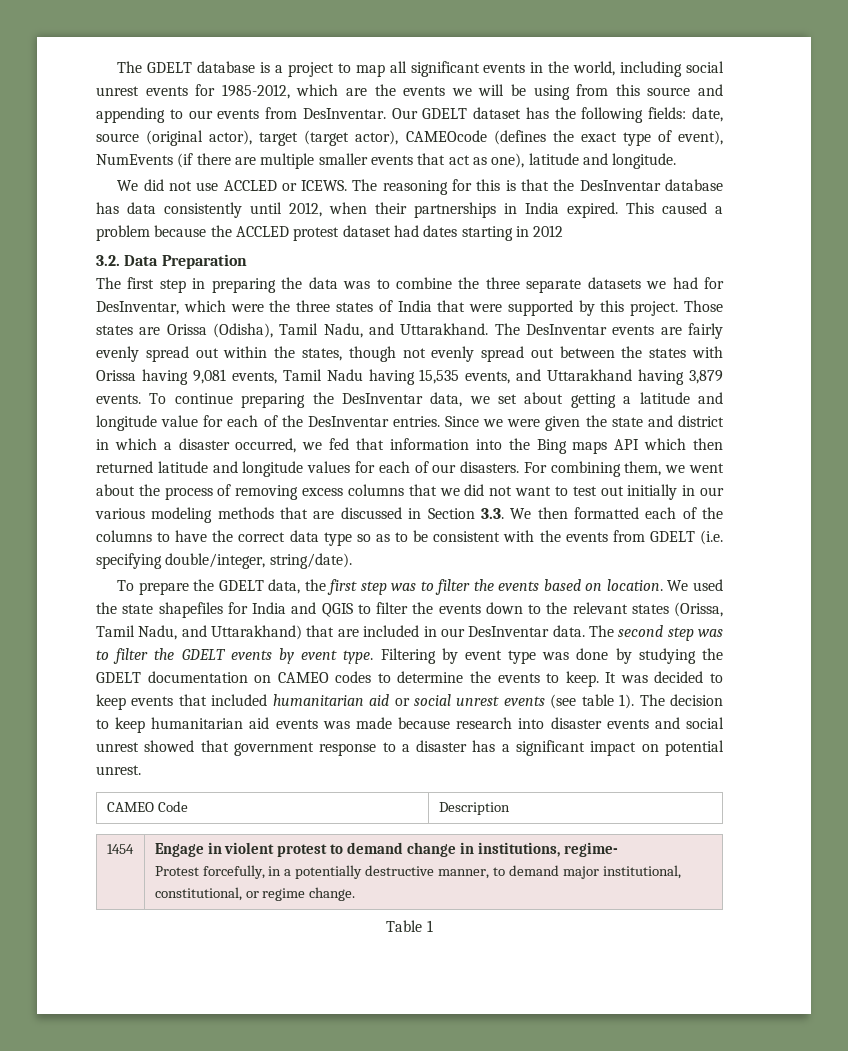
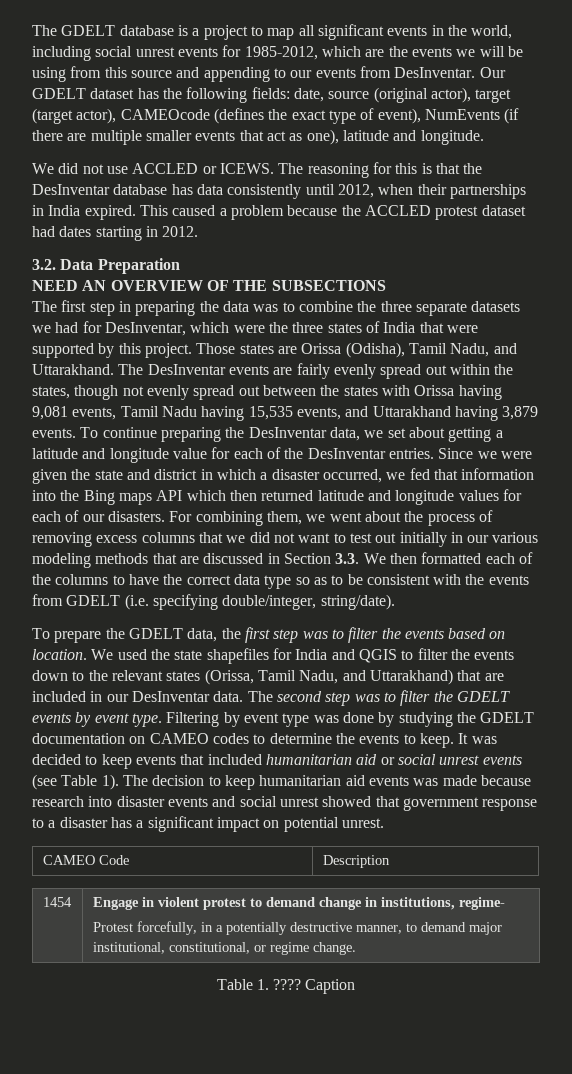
[533,225,564,237] 2012 -> [162,226,199,237] 2012.
(247, 261) none -> [32,280,386,291] // NEED AN OVERVIEW OF THE SUBSECTIONS
[581,694,614,706] table -> [61,775,98,786] Table
[426,920,433,932] 1 -> [256,979,356,994] 1. ???? Caption

